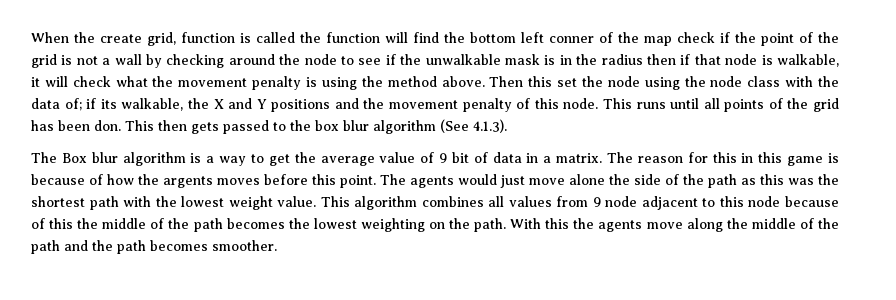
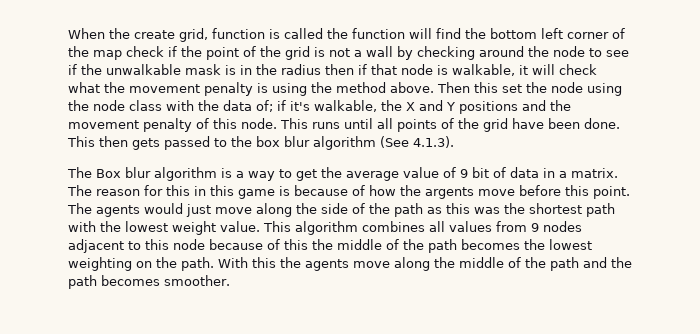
[549,36,594,43] conner -> [567,32,609,39] corner
[100,99,117,109] its -> [290,101,310,111] it's
[31,120,121,131] has been don. -> [512,118,620,129] have been done.
[217,178,260,185] moves -> [478,189,515,196] move
[569,174,605,185] alone -> [256,203,292,217] along
[605,196,638,207] node -> [543,221,582,232] nodes

